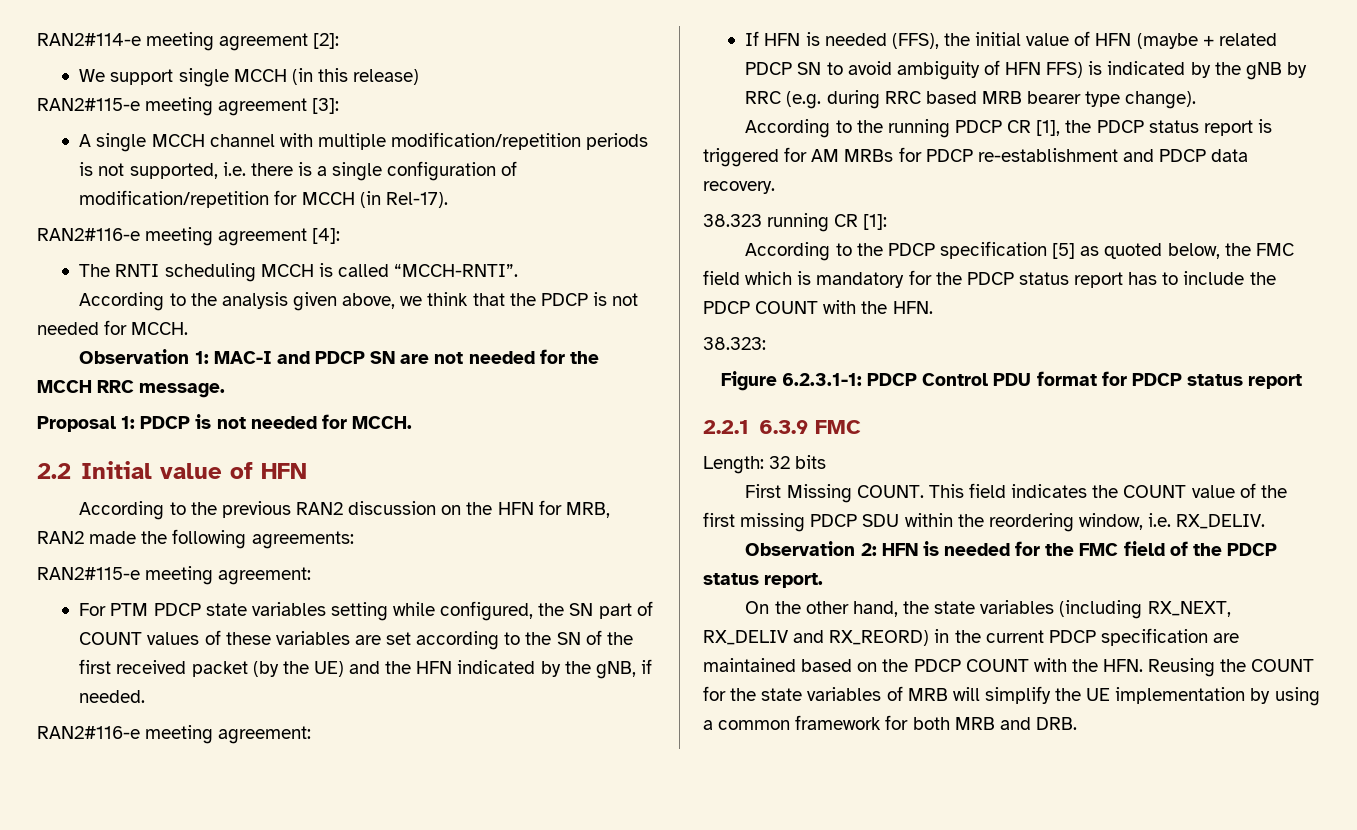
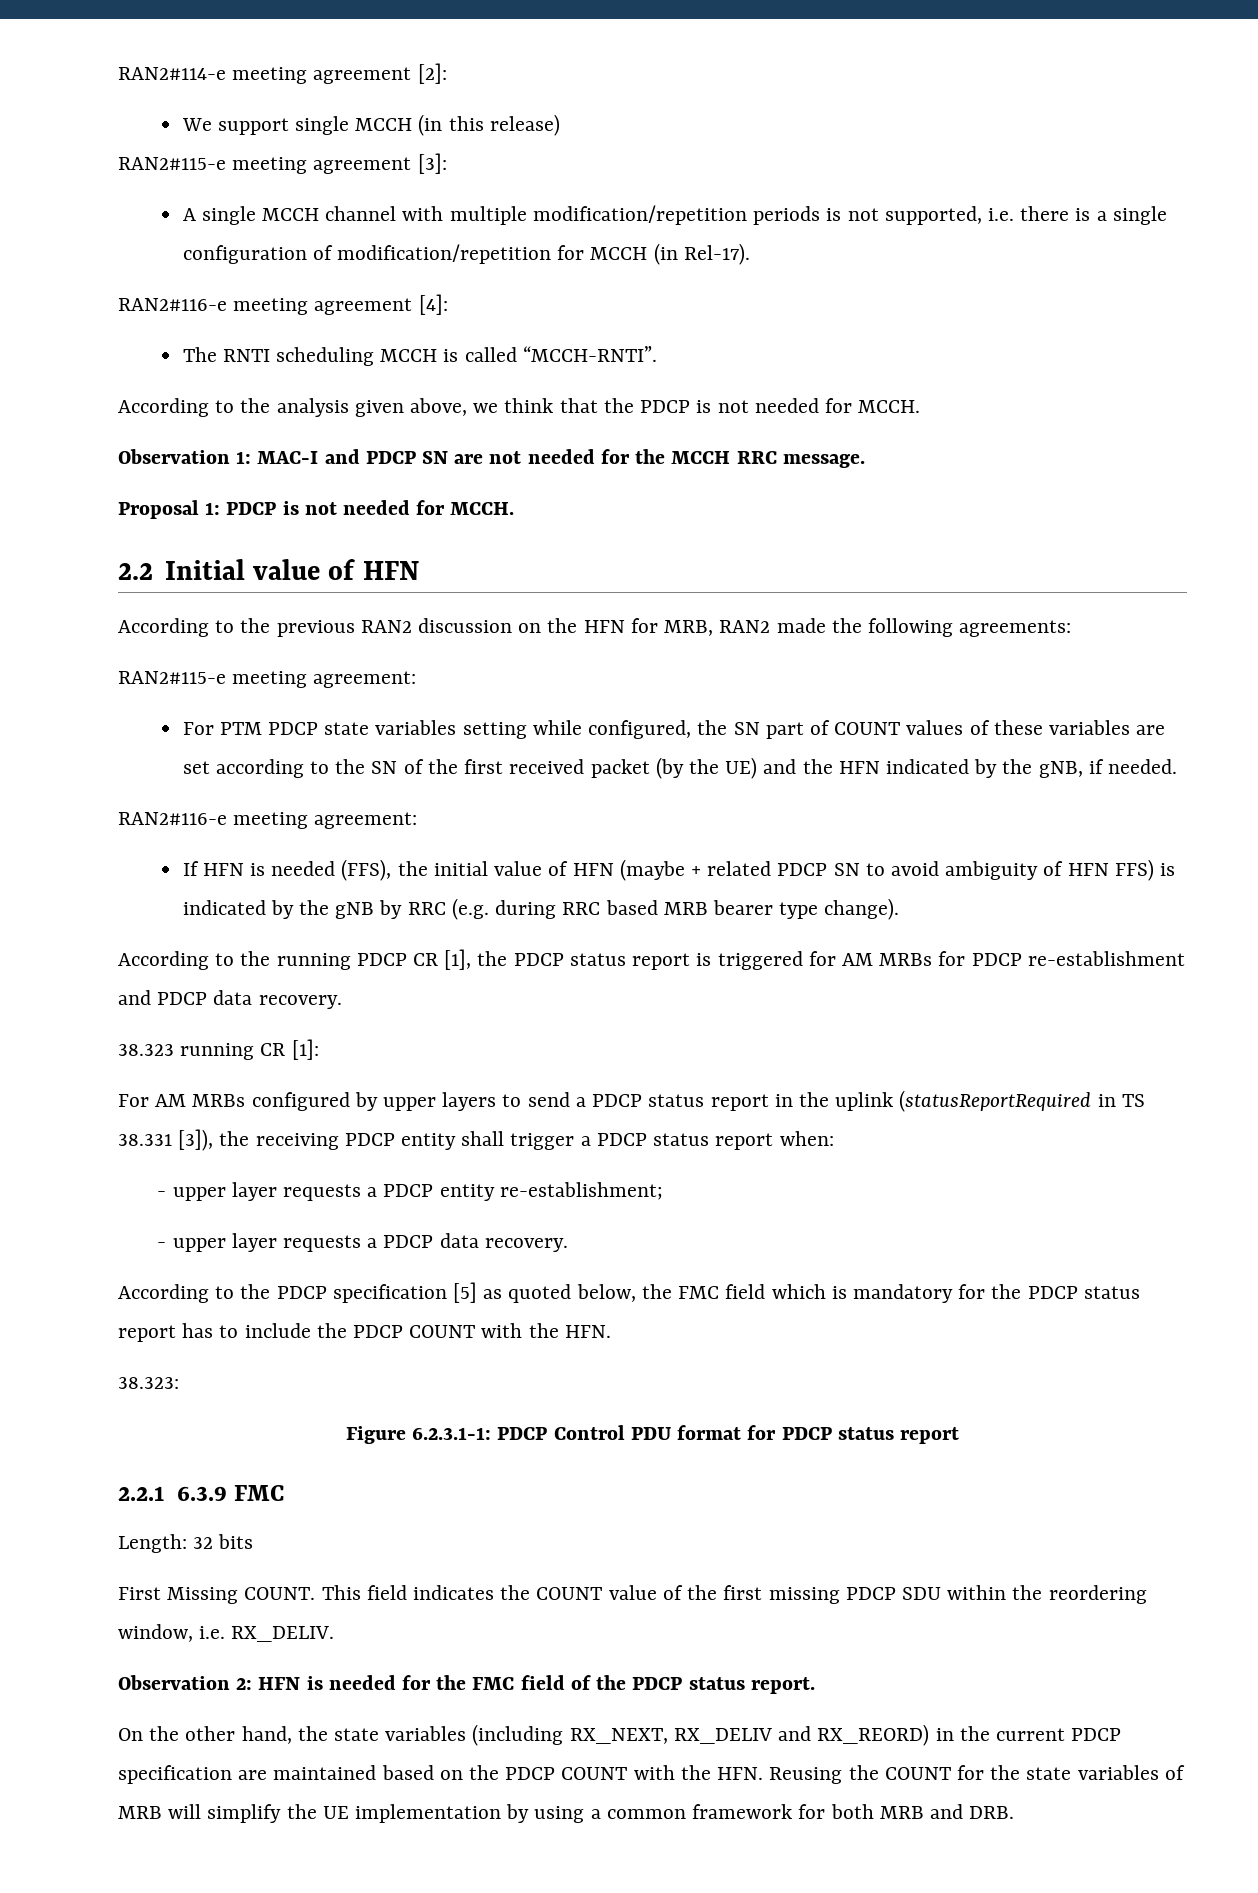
(888, 222) none -> [118,1090,1145,1112] [118,1129,834,1151] [157,1182,663,1201] [157,1233,568,1252] // For AM MRBs configured by upper layers to send a PDCP status report in the uplink (statusReportRequired in TS 38.331 [3]), the receiving PDCP entity shall trigger a PDCP status report when: // - upper layer requests a PDCP entity re-establishment; // - upper layer requests a PDCP data recovery.

